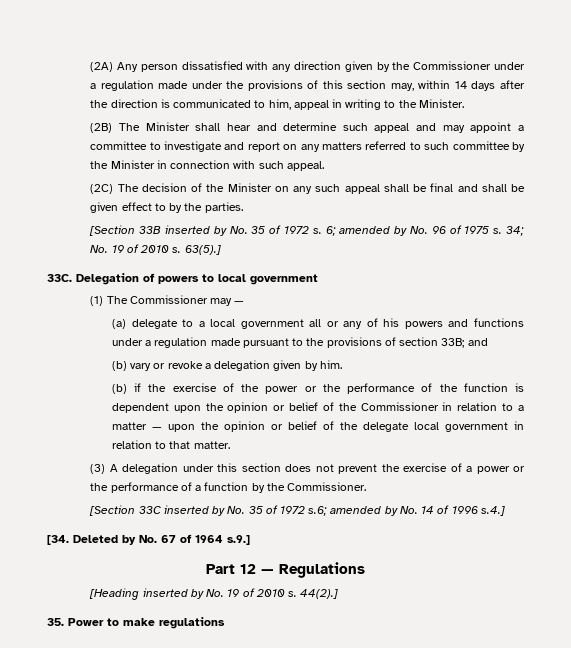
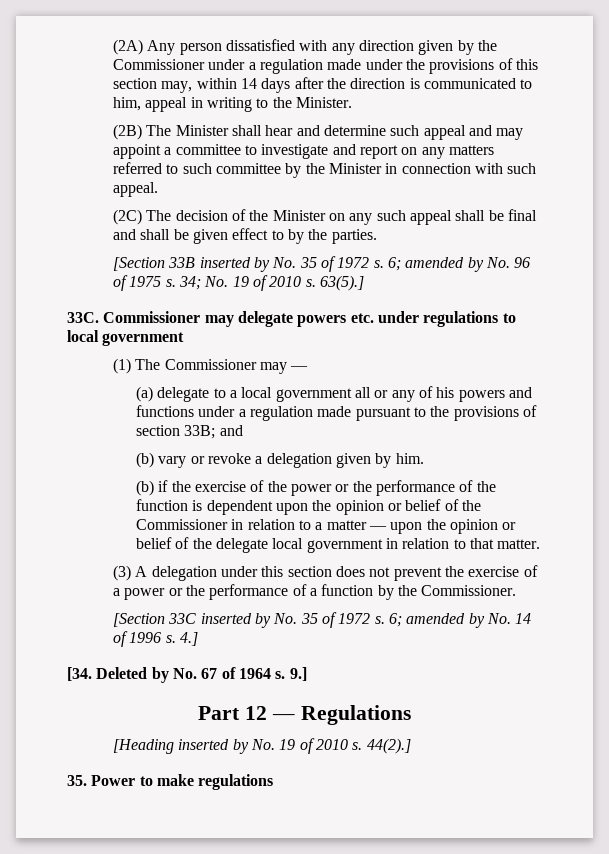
[76,273,199,285] Delegation of powers -> [103,311,499,327] Commissioner may delegate powers etc. under regulations
[308,506,328,516] s.6; -> [374,613,402,627] s. 6;
[480,506,505,516] s.4.] -> [165,632,199,646] s. 4.]
[227,535,250,545] s.9.] -> [275,667,307,681] s. 9.]

